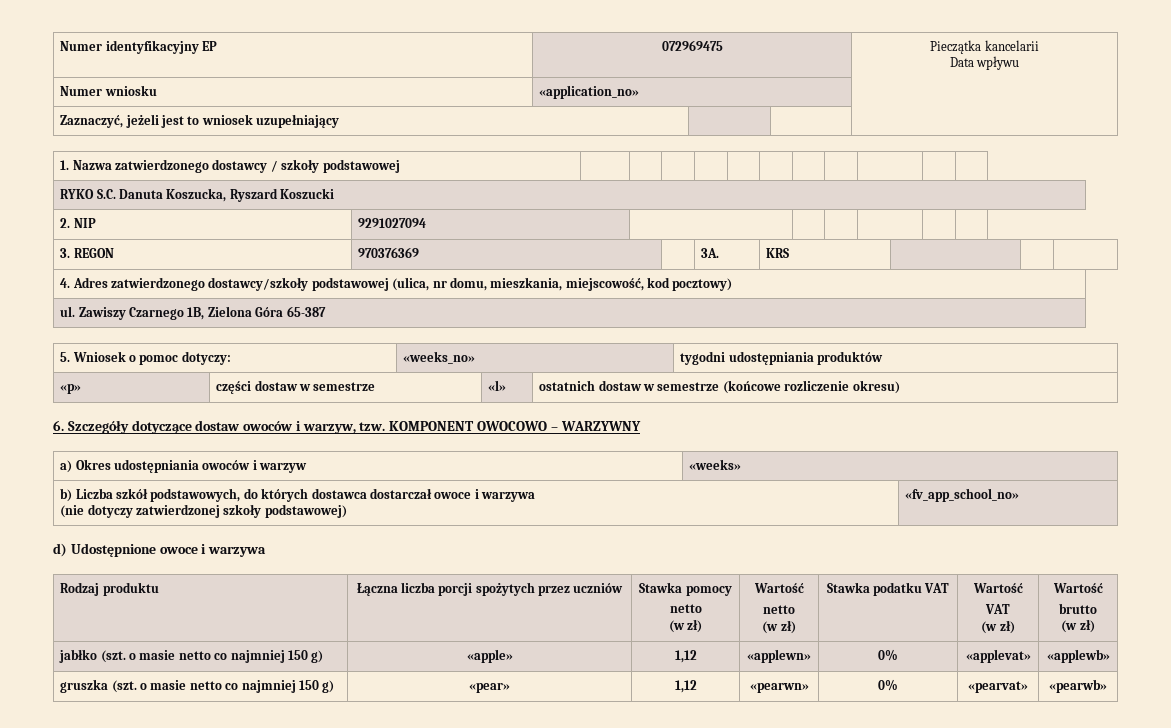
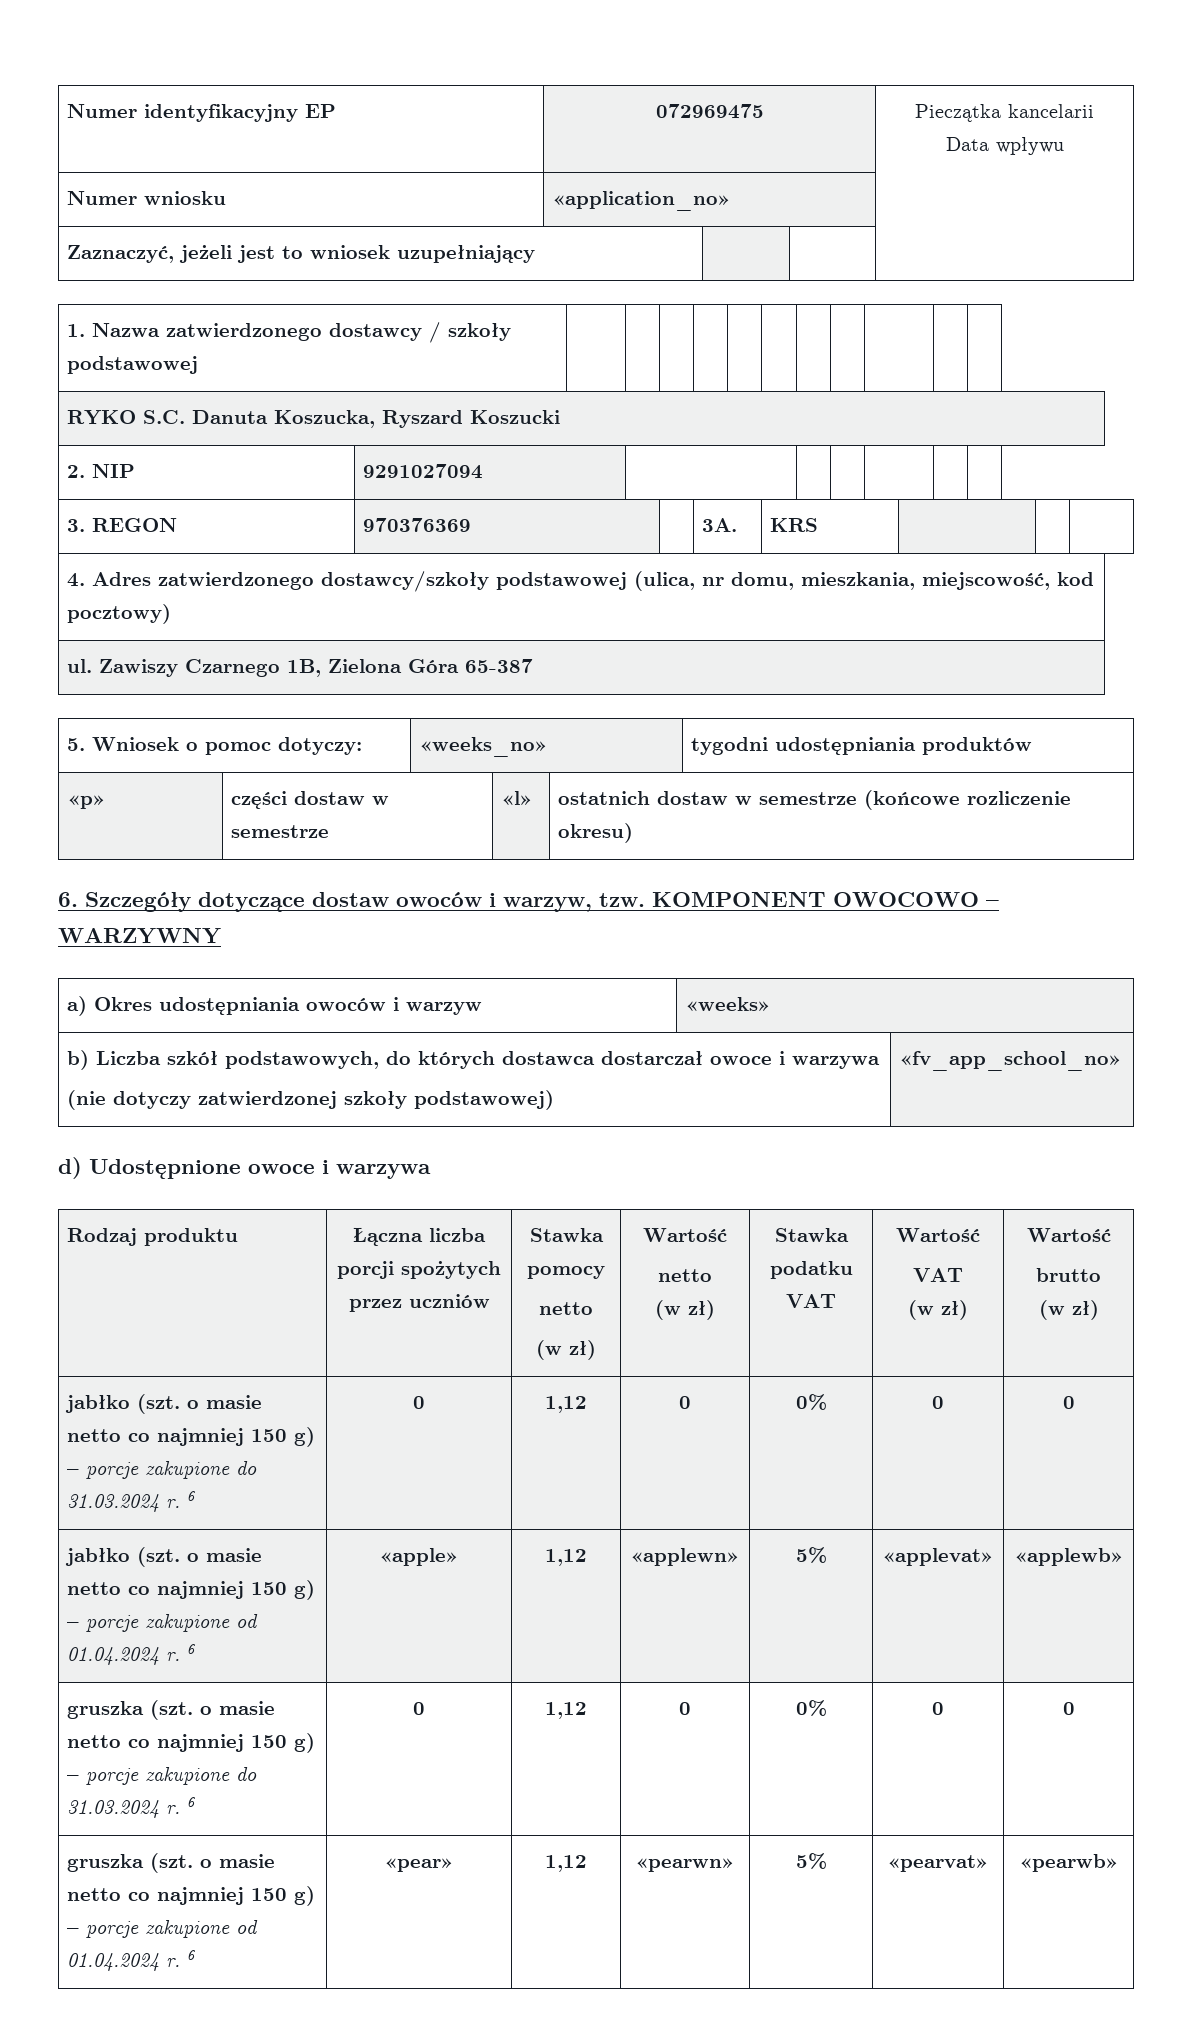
(324, 656) none -> [67,1461,258,1479] [67,1491,196,1512] [412,1396,425,1409] [545,1396,587,1413] [679,1396,691,1409] [795,1394,827,1410] [932,1396,944,1409] [1062,1396,1075,1409] [65,1547,263,1567] [67,1580,316,1600] [67,1614,259,1632] [67,1644,196,1665] – porcje zakupione do 31.03.2024 r. 6 | 0 | 1,12 | 0 | 0% | 0 | 0 // jabłko (szt. o masie netto co najmniej 150 g) – porcje zakupione od 01.04.2024 r. 6
[878,649,898,661] 0% -> [795,1547,827,1563] 5%
(335, 686) none -> [67,1767,258,1785] [67,1797,196,1818] [412,1702,425,1715] [545,1702,587,1719] [679,1702,691,1715] [795,1700,827,1716] [932,1702,944,1715] [1062,1702,1075,1715] [67,1853,276,1873] [67,1886,316,1906] [67,1920,259,1938] [67,1950,196,1971] – porcje zakupione do 31.03.2024 r. 6 | 0 | 1,12 | 0 | 0% | 0 | 0 // gruszka (szt. o masie netto co najmniej 150 g) – porcje zakupione od 01.04.2024 r. 6
[878,679,898,691] 0% -> [795,1853,827,1869] 5%

